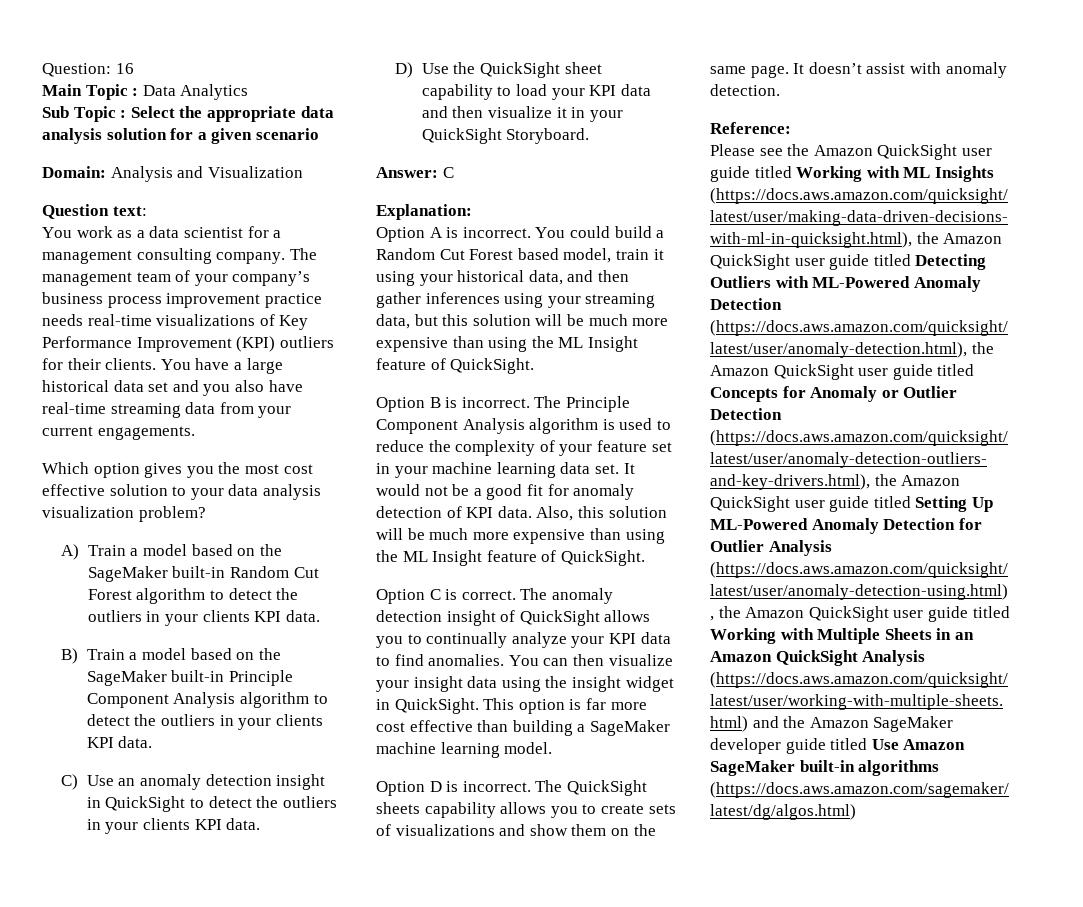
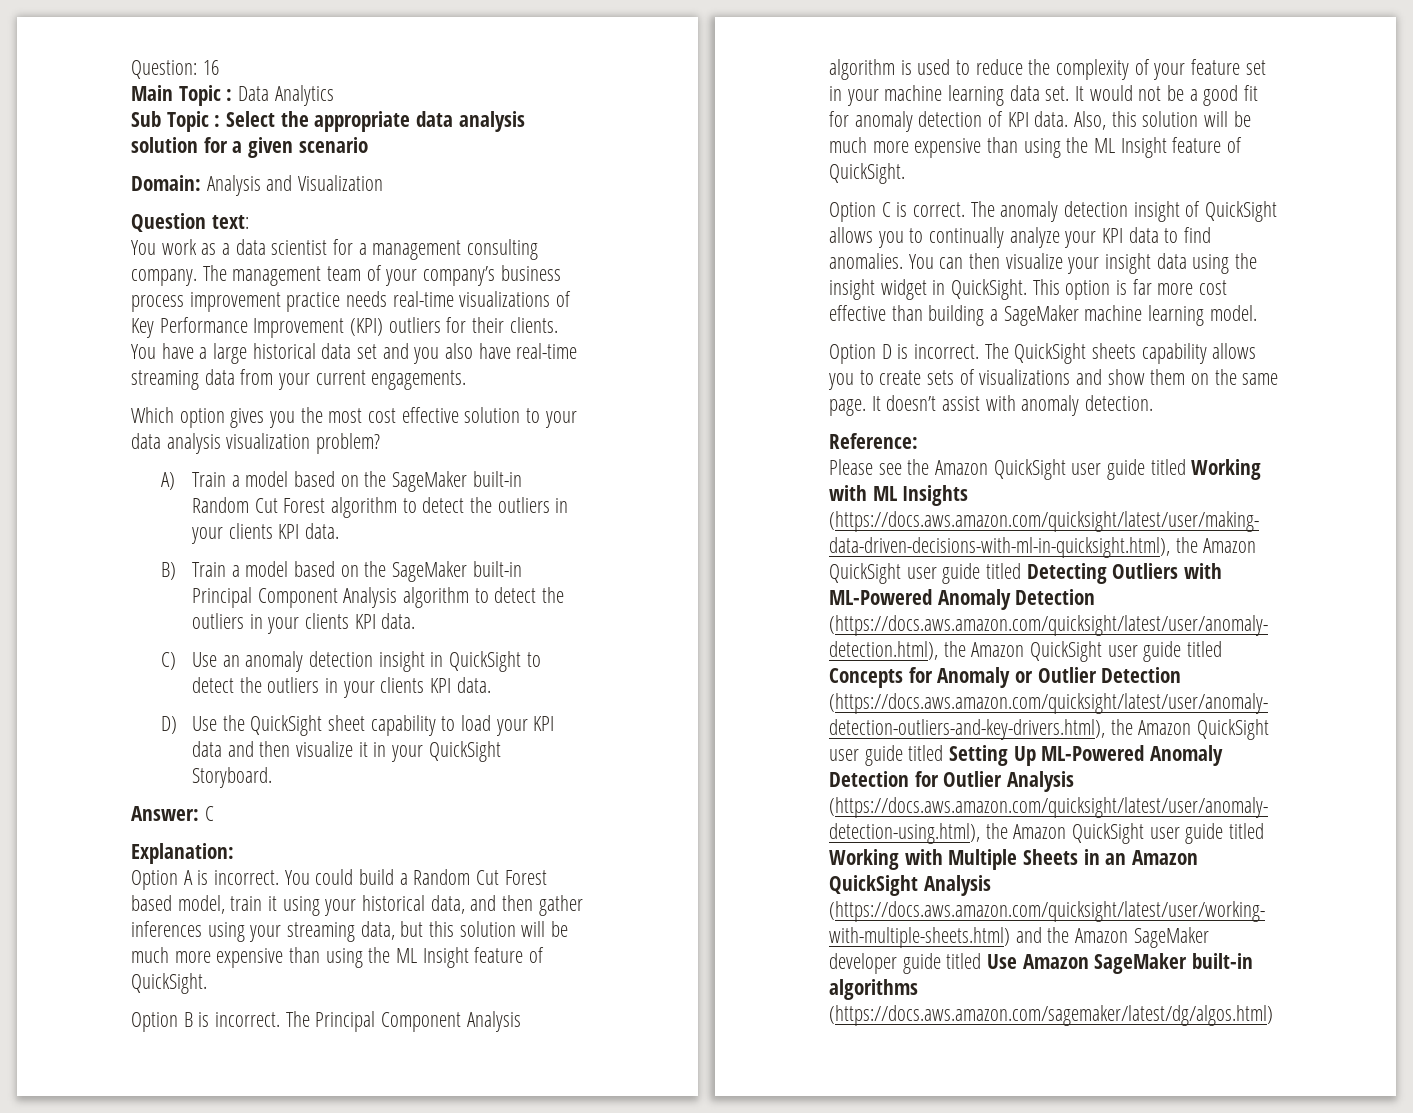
[228,670,293,686] Principle -> [191,587,252,608] Principal
[565,396,630,412] Principle -> [315,1011,376,1032] Principal

